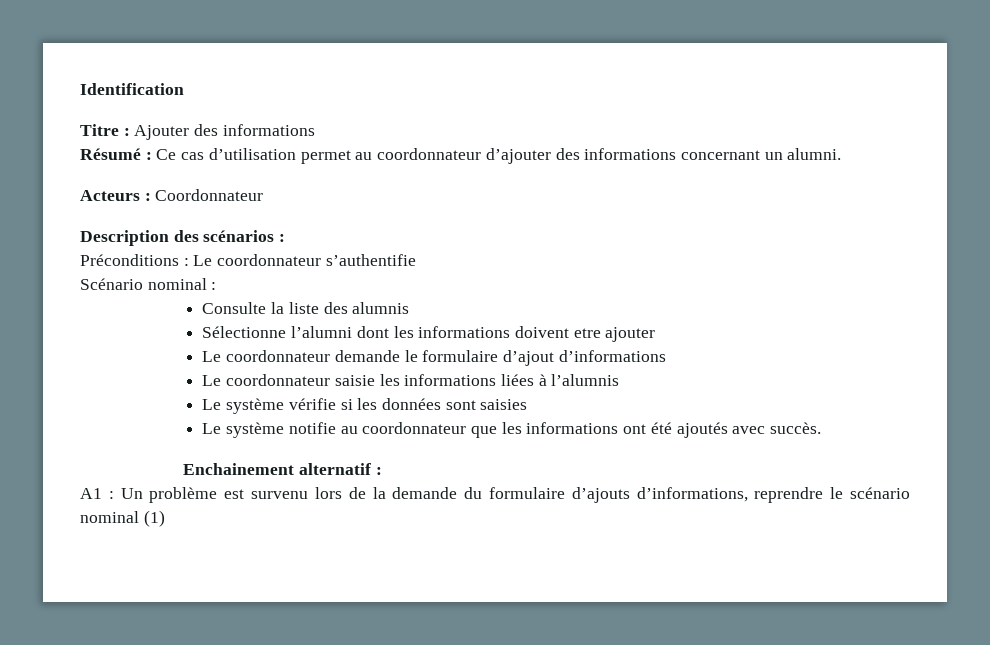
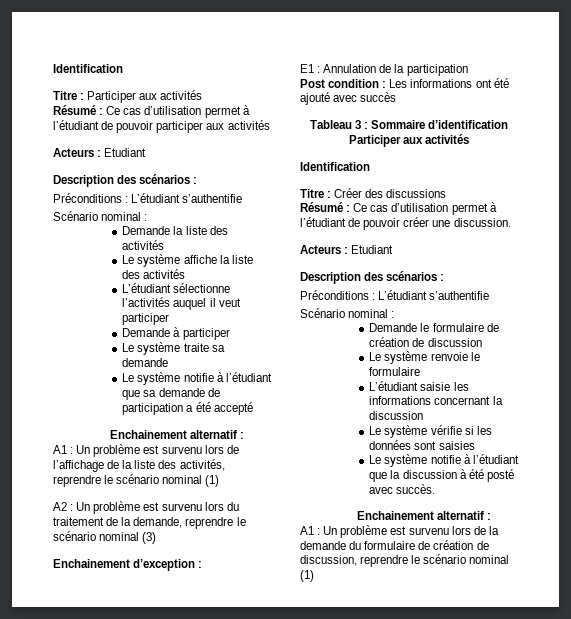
[80,83,184,95] [80,124,315,140] [80,148,842,164] [80,189,264,201] [80,230,286,246] [80,254,416,266] [80,278,217,290] [202,302,410,314] [202,326,656,342] [202,350,666,366] [202,374,620,386] Identification // Titre : Ajouter des informations // Résumé : Ce cas d’utilisation permet au coordonnateur d’ajouter des informations concernant un alumni. // Acteurs : Coordonnateur // Description des scénarios : // Préconditions : Le coordonnateur s’authentifie // Scénario nominal : // Consulte la liste des alumnis // Sélectionne l’alumni dont les informations doivent etre ajouter // Le coordonnateur demande le formulaire d’ajout d’informations // Le coordonnateur saisie les informations liées à l’alumnis -> [53,64,123,73] [53,90,203,103] [53,105,250,118] [53,120,270,133] [53,148,147,157] [53,174,198,187] [53,193,243,203] [53,211,148,221] [122,226,228,235] [122,240,165,250] [122,254,253,267] [122,269,186,279] [122,283,231,293] [122,297,241,310] [122,313,170,325] [122,327,230,340] [122,342,225,355] [122,358,169,367] [122,372,272,385] [122,388,220,400] [122,402,253,415] [109,430,244,439] [53,444,239,457] [53,459,225,472] [53,474,220,487] [53,501,239,514] [53,517,246,529] [53,531,157,544] [53,559,203,571] [300,64,468,76] [300,78,509,88] [300,92,397,105] [309,120,509,129] [348,134,470,147] [300,162,370,171] [300,188,447,198] [300,202,497,215] [300,217,511,230] [300,245,394,254] [300,271,445,284] [300,290,490,300] [300,308,395,318] [369,323,499,332] [369,337,482,347] [369,351,480,364] [369,367,421,376] [369,381,469,391] [369,396,503,405] [369,411,424,420] Identification // Titre : Participer aux activités // Résumé : Ce cas d’utilisation permet à l’étudiant de pouvoir participer aux activités // Acteurs : Etudiant // Description des scénarios : // Préconditions : L’étudiant s’authentifie // Scénario nominal : // Demande la liste des activités // Le système affiche la liste des activités // L’étudiant sélectionne l’activités auquel il veut participer // Demande à participer // Le système traite sa demande // Le système notifie à l’étudiant que sa demande de participation a été accepté // Enchainement alternatif : // A1 : Un problème est survenu lors de l’affichage de la liste des activités, reprendre le scénario nominal (1) // A2 : Un problème est survenu lors du traitement de la demande, reprendre le scénario nominal (3) // Enchainement d’exception : // E1 : Annulation de la participation // Post condition : Les informations ont été ajouté avec succès // Tableau 3 : Sommaire d’identification Participer aux activités // Identification // Titre : Créer des discussions // Résumé : Ce cas d’utilisation permet à l’étudiant de pouvoir créer une discussion. // Acteurs : Etudiant // Description des scénarios : // Préconditions : L’étudiant s’authentifie // Scénario nominal : // Demande le formulaire de création de discussion // Le système renvoie le formulaire // L’étudiant saisie les informations concernant la discussion
[340,422,728,438] au coordonnateur que les informations ont été ajoutés -> [463,454,519,464] [369,469,514,482] à l’étudiant que la discussion à été posté
[571,487,748,503] d’ajouts d’informations, -> [418,540,489,550] [300,555,357,566] de création de discussion,

